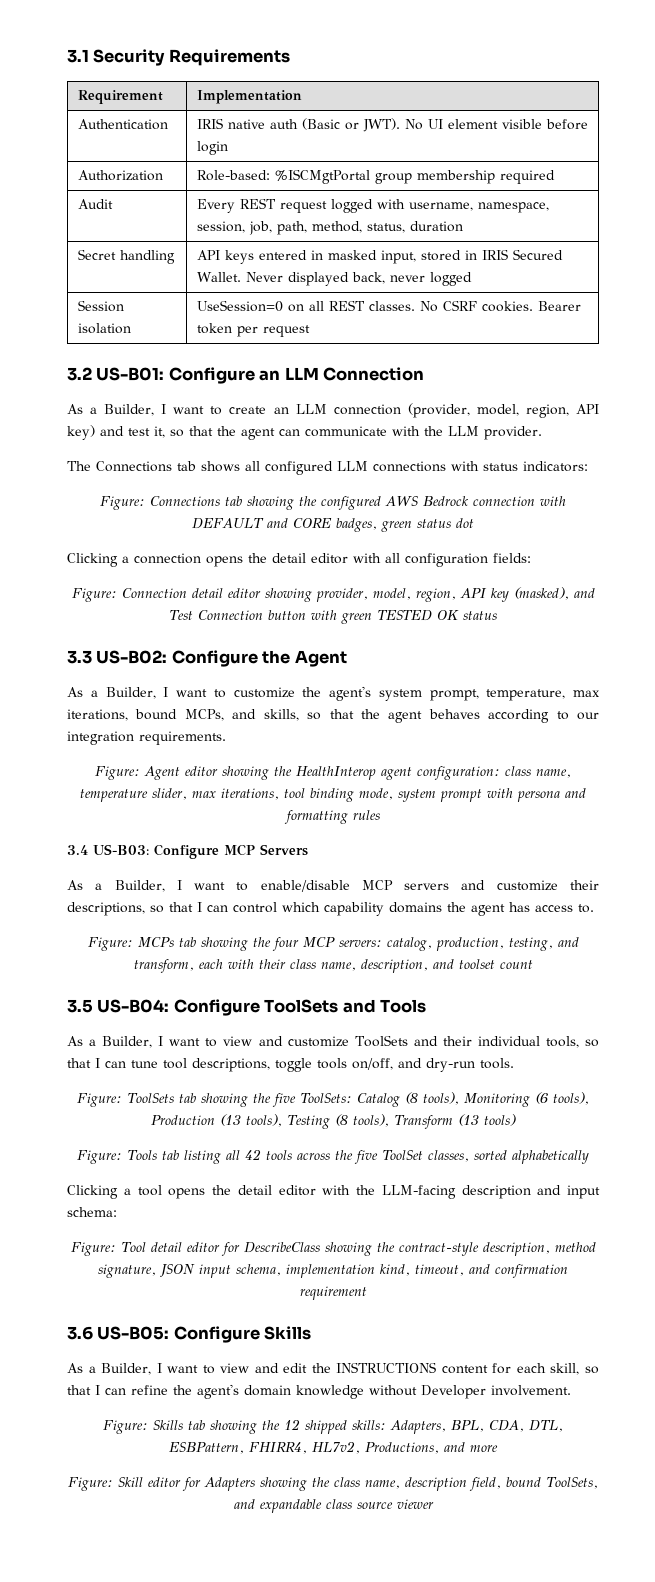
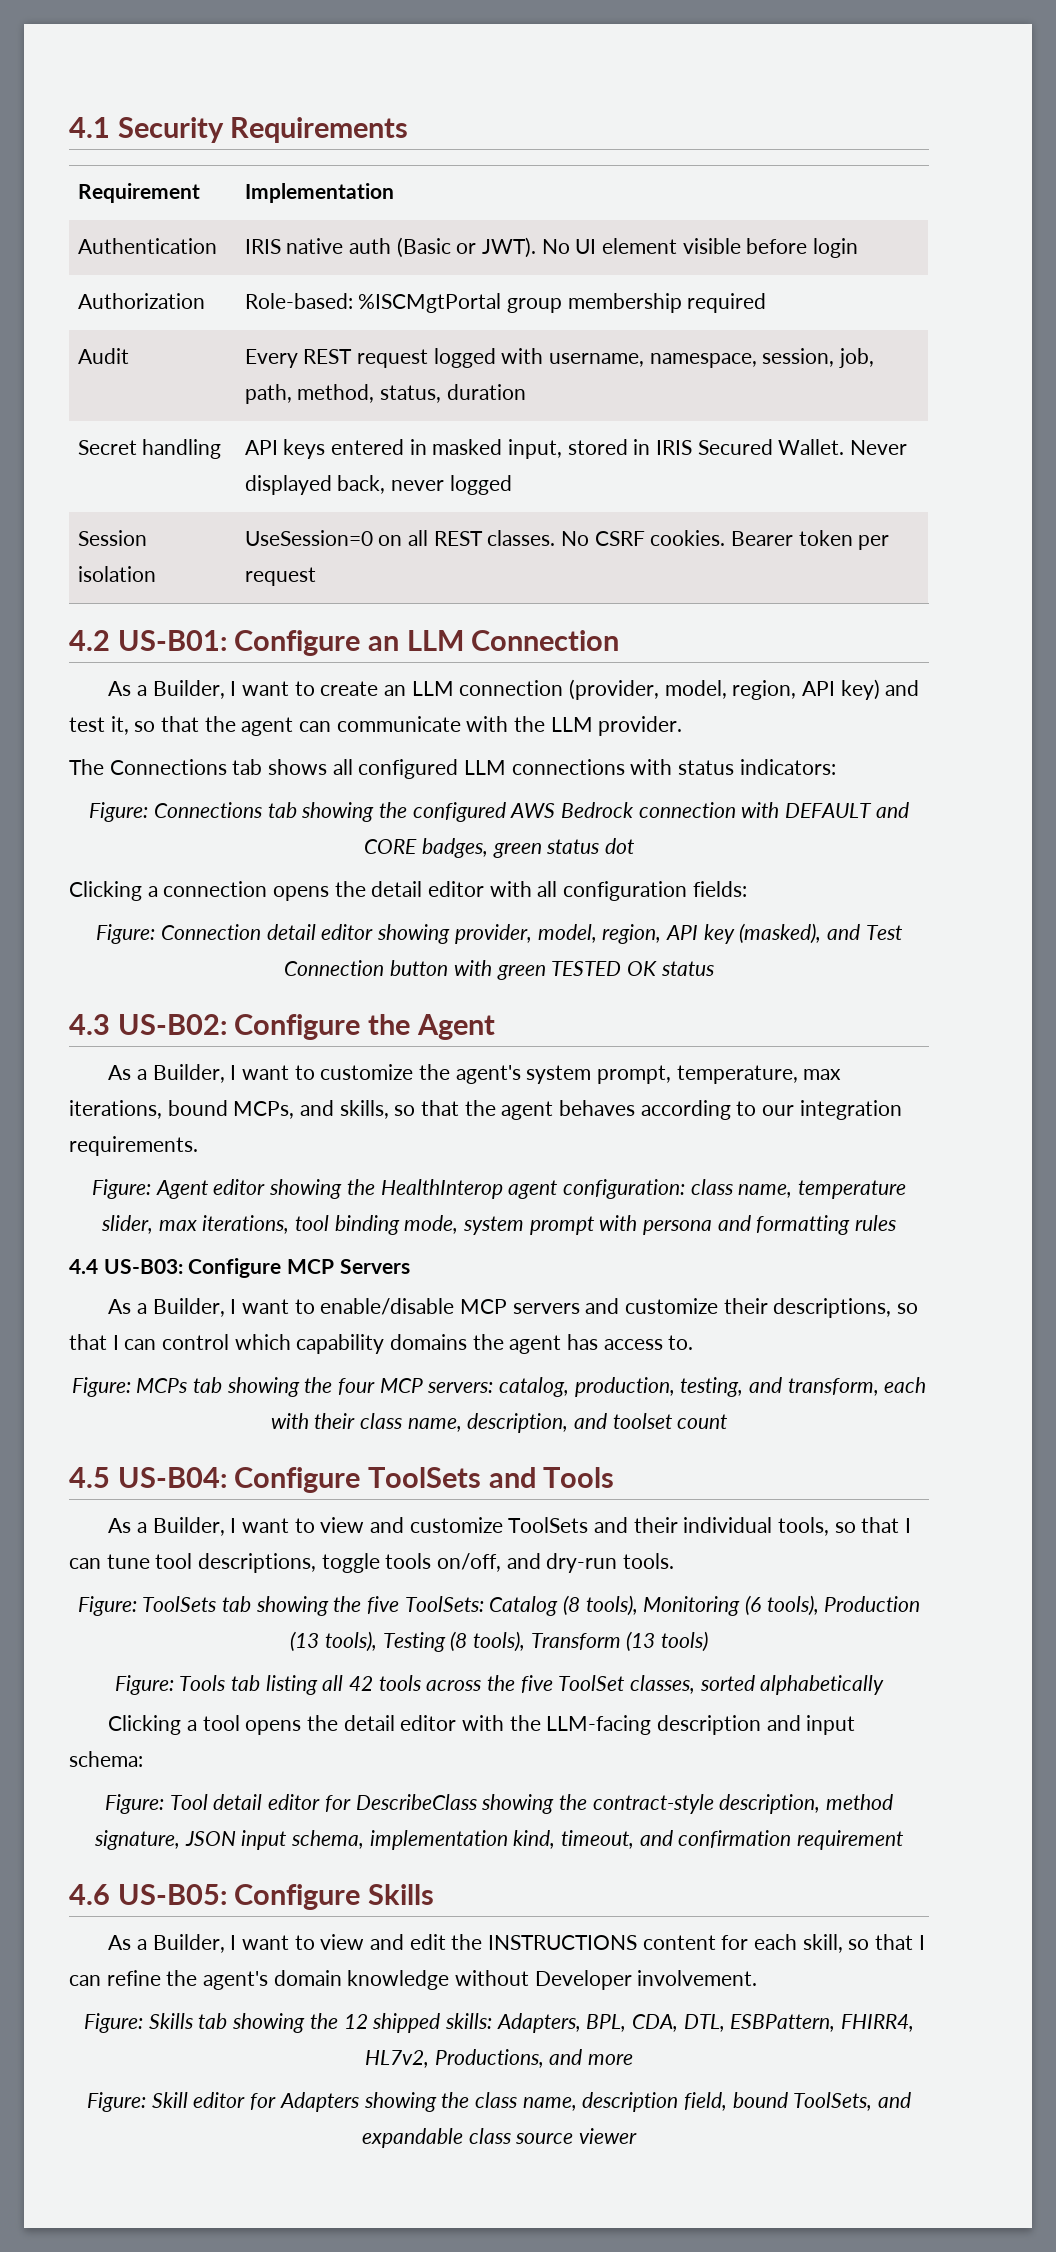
[67,49,89,63] 3.1 -> [69,117,110,138] 4.1
[67,367,92,381] 3.2 -> [69,630,110,651] 4.2
[67,650,92,664] 3.3 -> [69,1014,110,1035] 4.3
[67,845,88,855] 3.4 -> [69,1259,98,1274] 4.4
[67,999,93,1013] 3.5 -> [69,1467,110,1488] 4.5
[67,1326,93,1340] 3.6 -> [69,1884,110,1905] 4.6

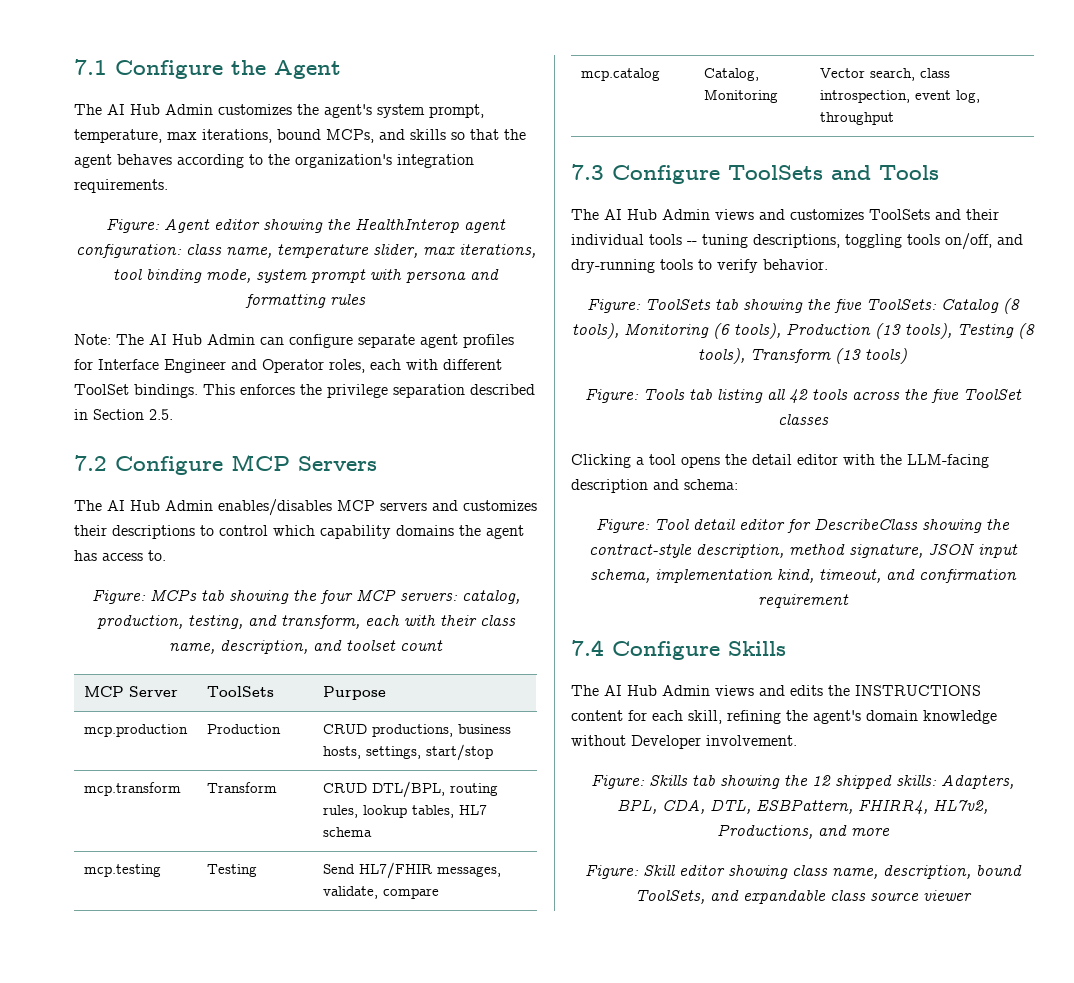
[69,117,409,143] [77,183,200,203] [244,183,394,203] [77,238,217,254] [244,237,859,258] [77,293,205,309] [244,293,767,313] [77,348,129,364] [244,348,875,368] [244,384,526,404] [77,439,222,459] [244,439,908,459] [244,475,512,495] [77,530,147,546] [77,566,156,582] [244,530,890,550] [244,567,316,586] [69,630,620,656] [108,679,920,700] [69,716,683,736] [69,759,836,779] [89,802,909,822] [364,838,635,858] [69,881,747,901] [96,923,903,944] [284,960,714,980] [69,1014,495,1040] [108,1064,414,1083] 4.1 Security Requirements // Requirement | Implementation // Authentication | IRIS native auth (Basic or JWT). No UI element visible before login // Authorization | Role-based: %ISCMgtPortal group membership required // Audit | Every REST request logged with username, namespace, session, job, path, method, status, duration // Secret handling | API keys entered in masked input, stored in IRIS Secured Wallet. Never displayed back, never logged // Session isolation | UseSession=0 on all REST classes. No CSRF cookies. Bearer token per request // 4.2 US-B01: Configure an LLM Connection // As a Builder, I want to create an LLM connection (provider, model, region, API key) and test it, so that the agent can communicate with the LLM provider. // The Connections tab shows all configured LLM connections with status indicators: // Figure: Connections tab showing the configured AWS Bedrock connection with DEFAULT and CORE badges, green status dot // Clicking a connection opens the detail editor with all configuration fields: // Figure: Connection detail editor showing provider, model, region, API key (masked), and Test Connection button with green TESTED OK status // 4.3 US-B02: Configure the Agent // As a Builder, I want to customize -> [74,59,341,79] [74,104,292,115] 7.1 Configure the Agent // The AI Hub Admin customizes
[339,1100,389,1119] skills, -> [410,129,446,140] skills
[762,1105,795,1116] our -> [268,154,392,168] the organization's
[69,1258,410,1278] [108,1298,918,1318] [69,1334,157,1350] 4.4 US-B03: Configure MCP Servers // As a Builder, I want to enable/disable MCP servers and customize their descriptions, so that I can -> [74,334,514,348] [74,359,502,373] [74,384,535,398] [74,409,173,420] [74,454,377,475] [74,499,537,516] [74,525,214,539] Note: The AI Hub Admin can configure separate agent profiles for Interface Engineer and Operator roles, each with different ToolSet bindings. This enforces the privilege separation described in Section 2.5. // 7.2 Configure MCP Servers // The AI Hub Admin enables/disables MCP servers and customizes their descriptions to
[69,1467,615,1493] [108,1517,911,1536] [69,1553,675,1573] // 4.5 US-B04: Configure ToolSets and Tools // As a Builder, I want to view and customize ToolSets and their individual tools, so that I can tune tool descriptions, toggle tools on/off, and dry-run tools. -> [83,686,178,697] [206,686,274,697] [322,686,386,700] [83,724,188,737] [206,724,281,734] [322,724,511,737] [322,744,493,761] [83,782,181,796] [206,782,277,793] [322,781,498,798] [322,805,487,818] [322,827,372,837] [83,864,161,877] [206,864,257,877] [322,862,501,879] [322,886,439,899] [580,68,660,81] [703,68,759,81] [703,89,778,103] [819,68,950,81] [819,90,980,103] [819,112,894,125] [571,164,939,184] [571,209,999,220] [571,233,1023,250] [571,259,828,273] // MCP Server | ToolSets | Purpose // mcp.production | Production | CRUD productions, business hosts, settings, start/stop // mcp.transform | Transform | CRUD DTL/BPL, routing rules, lookup tables, HL7 schema // mcp.testing | Testing | Send HL7/FHIR messages, validate, compare // mcp.catalog | Catalog, Monitoring | Vector search, class introspection, event log, throughput // 7.3 Configure ToolSets and Tools // The AI Hub Admin views and customizes ToolSets and their individual tools -- tuning descriptions, toggling tools on/off, and dry-running tools to verify behavior.
[630,1675,885,1695] classes, sorted alphabetically -> [777,414,829,425] classes
[806,1715,856,1735] input -> (679, 484) none
[69,1884,227,1905] 4.6 US-B05: -> [571,640,604,656] 7.4
[108,1934,446,1953] As a Builder, I want to view and edit -> [571,685,823,696] The AI Hub Admin views and edits
[848,1934,925,1950] [69,1970,161,1986] so that I can refine -> [727,710,781,724] refining
[250,2092,727,2112] for Adapters showing the class name, description field, -> [727,865,971,879] showing class name, description,

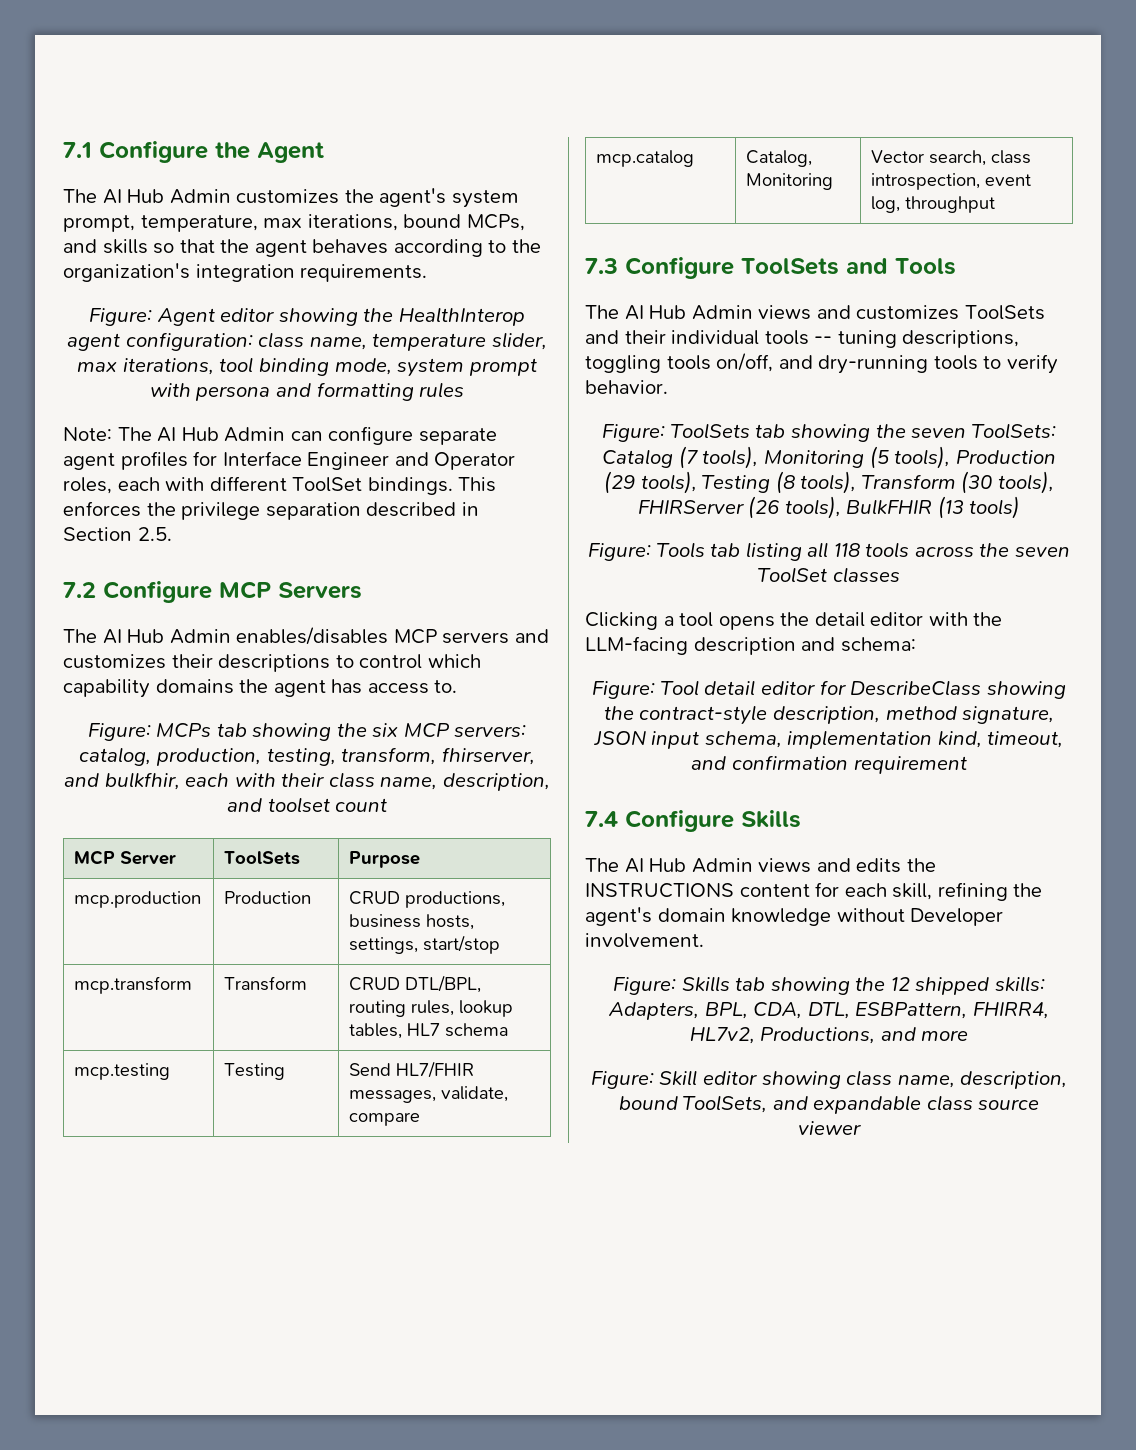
[319,590,353,604] four -> [372,723,399,737] six
[247,615,360,629] and transform, -> [341,747,535,765] [64,772,180,790] transform, fhirserver, and bulkfhir,
[833,299,862,313] five -> [911,427,967,438] seven
[1002,298,1020,314] (8 -> [678,446,698,469] (7
[712,323,730,339] (6 -> [869,446,889,469] (5
[874,323,901,339] (13 -> [604,471,636,494] (29
(831, 356) none -> [961,471,1054,494] [637,496,933,519] (30 tools), FHIRServer (26 tools), BulkFHIR
[788,389,808,404] 42 -> [833,543,860,557] 118
[930,389,959,403] five -> [1014,546,1070,557] seven

